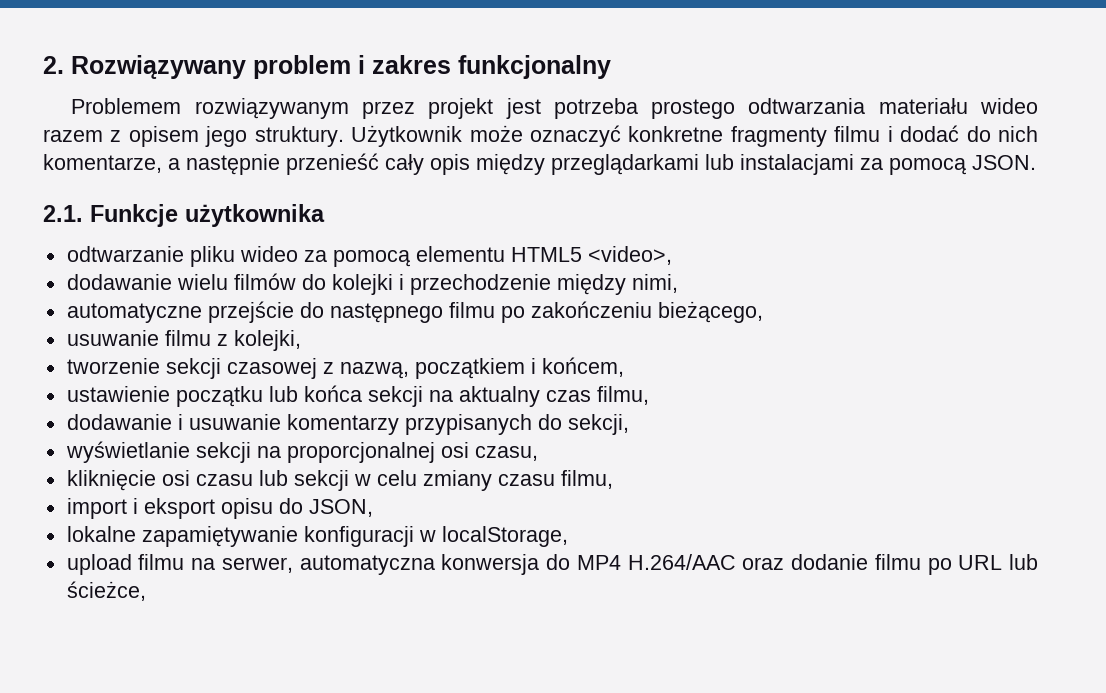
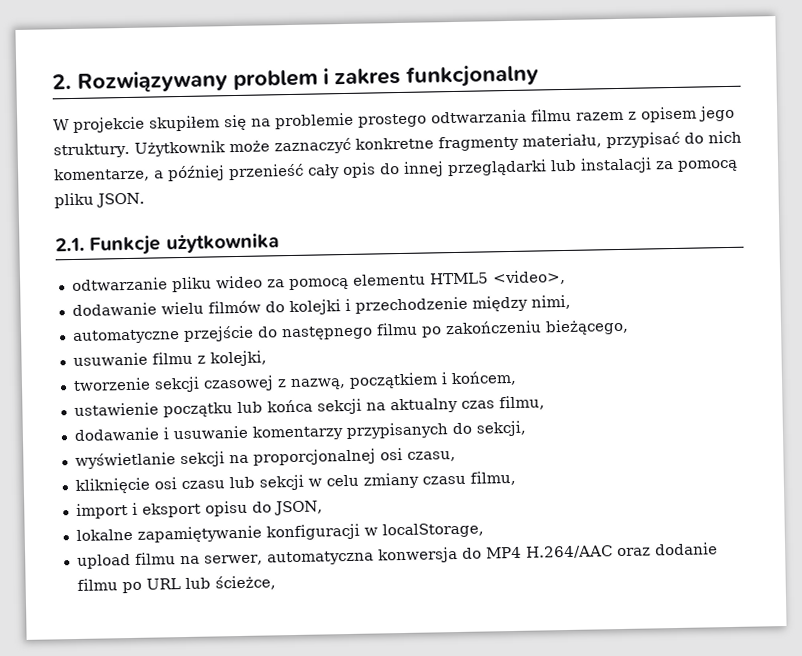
[71,98,1038,119] Problemem rozwiązywanym przez projekt jest potrzeba prostego odtwarzania materiału wideo -> [53,108,572,133] W projekcie skupiłem się na problemie prostego odtwarzania filmu
[530,125,621,147] oznaczyć -> [273,137,351,155] zaznaczyć
[834,125,960,142] filmu i dodać -> [521,131,680,149] materiału, przypisać
[186,154,280,175] następnie -> [167,165,225,182] później
[476,154,966,175] między przeglądarkami lub instalacjami za pomocą -> [379,157,738,177] [54,192,94,209] do innej przeglądarki lub instalacji za pomocą pliku

